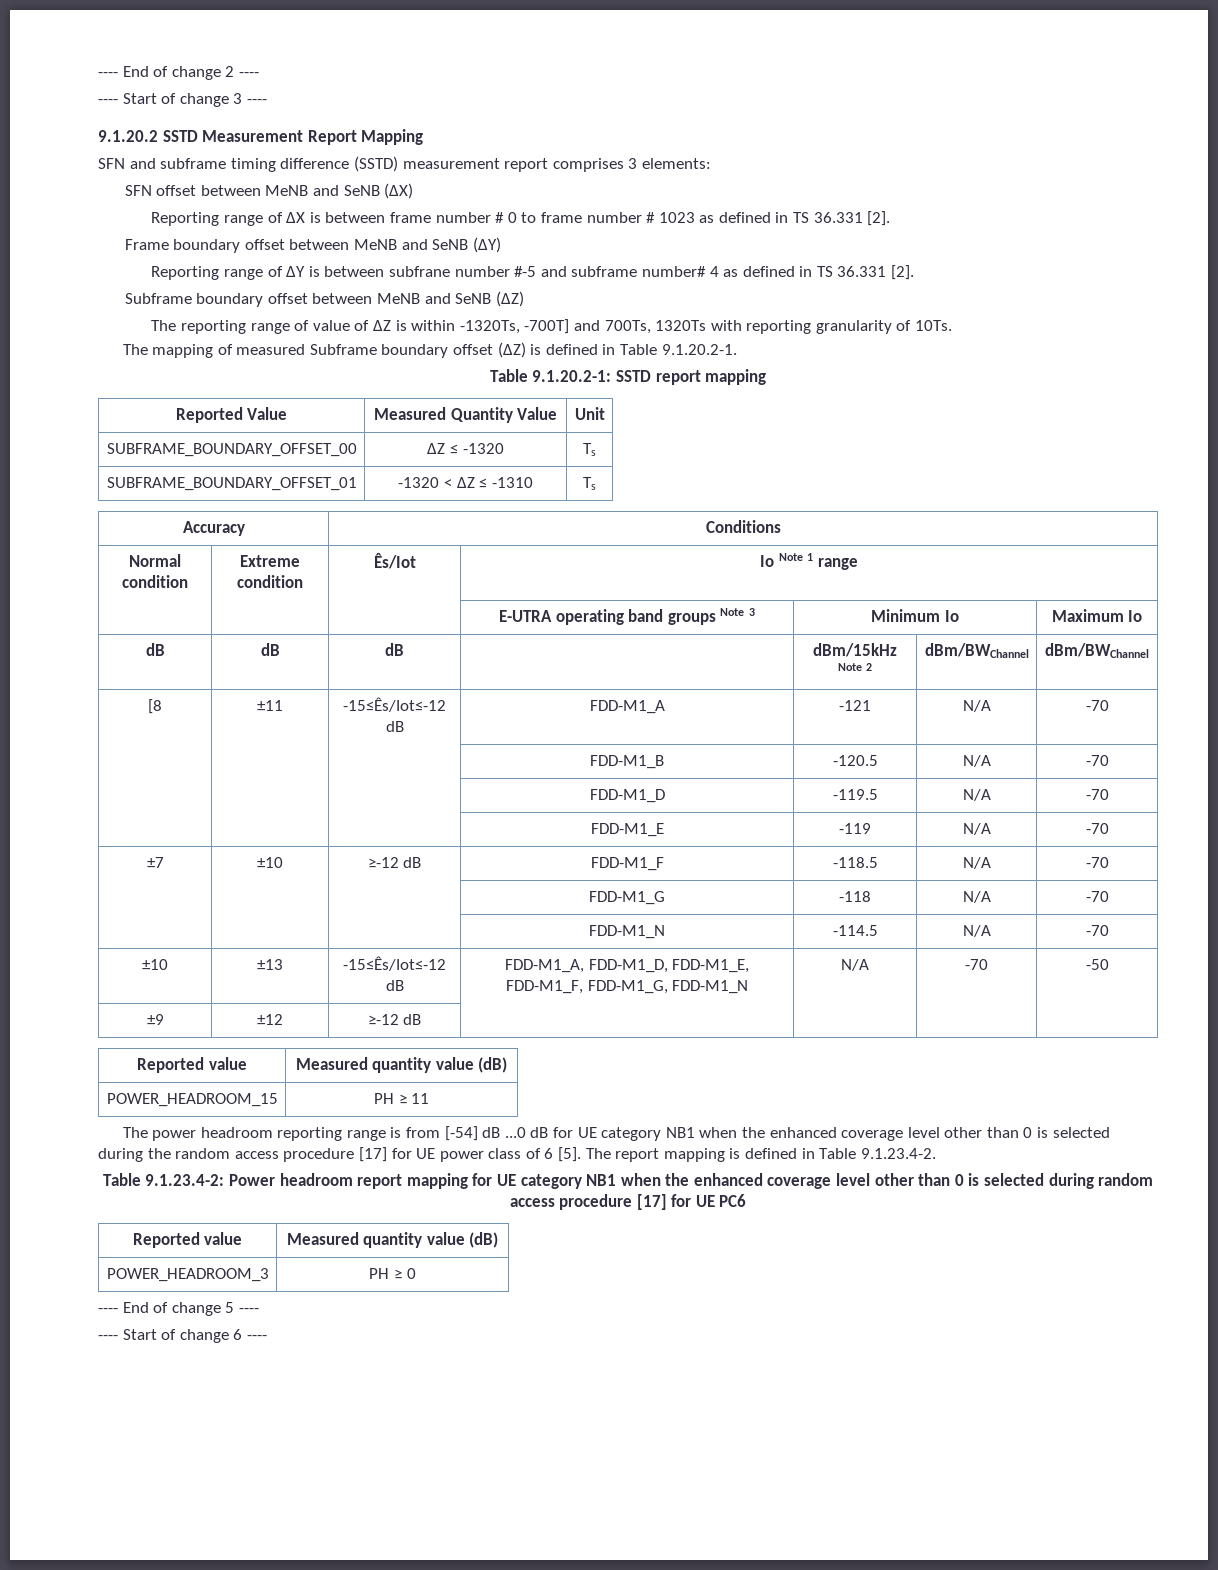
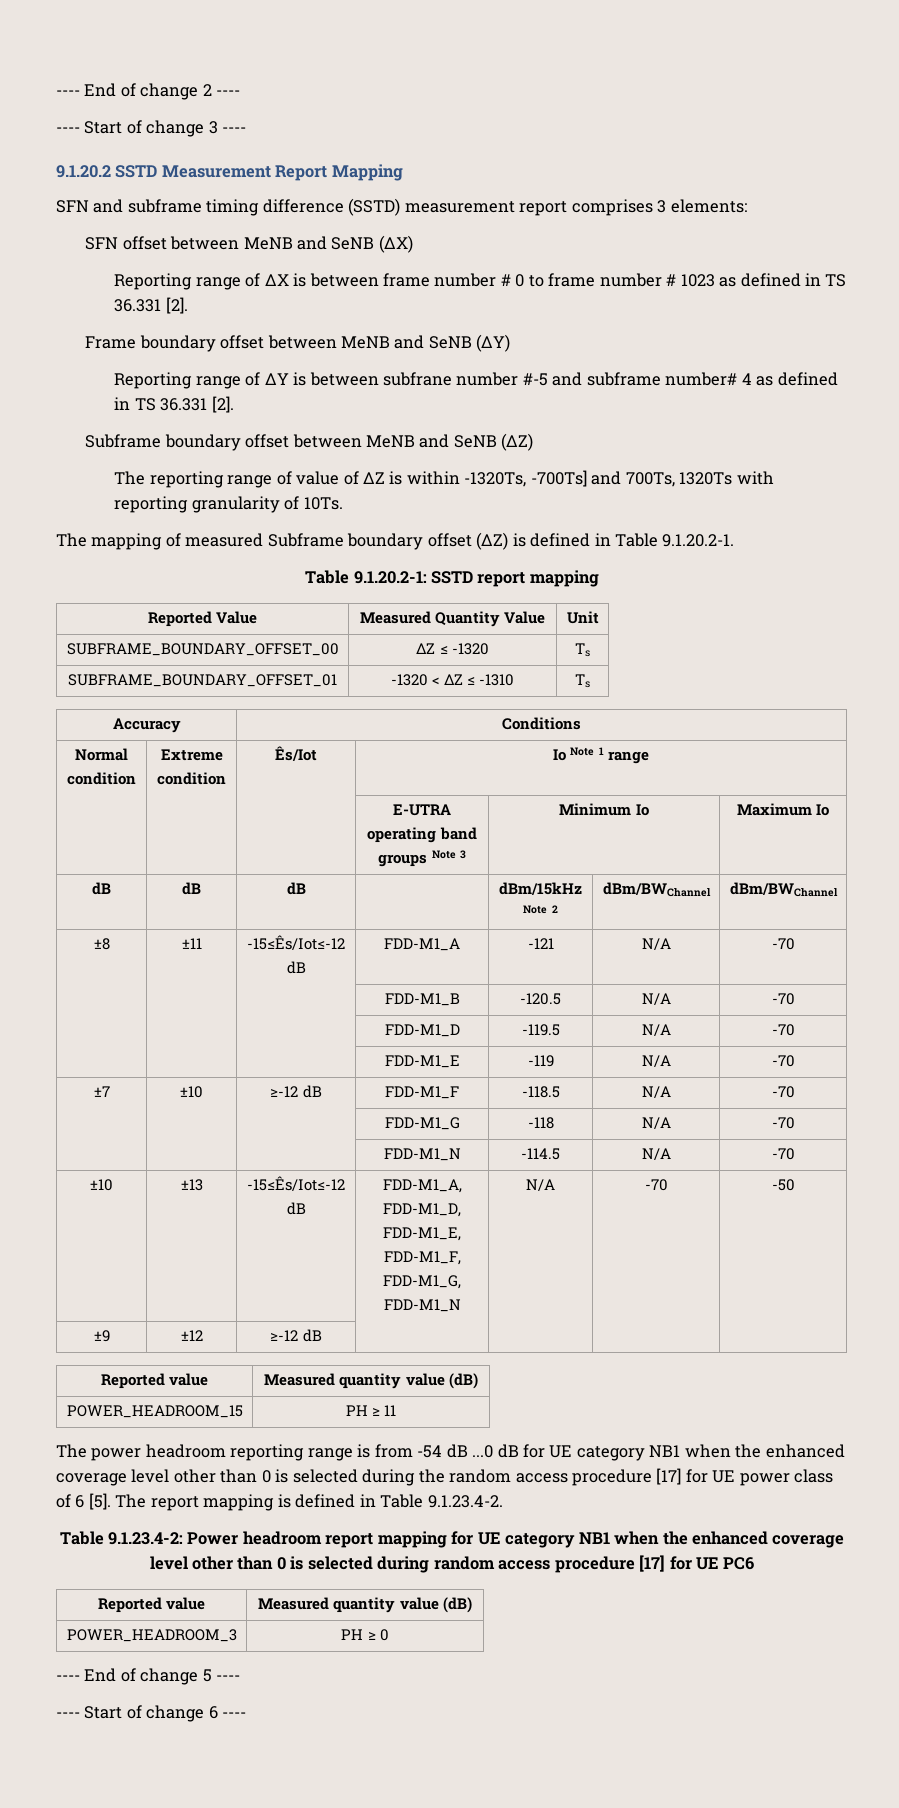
[524,319,570,334] -700T] -> [530,470,587,487] -700Ts]
[148,699,162,714] [8 -> [93,938,110,950] ±8
[444,1126,478,1141] [-54] -> [417,1445,443,1458] -54

